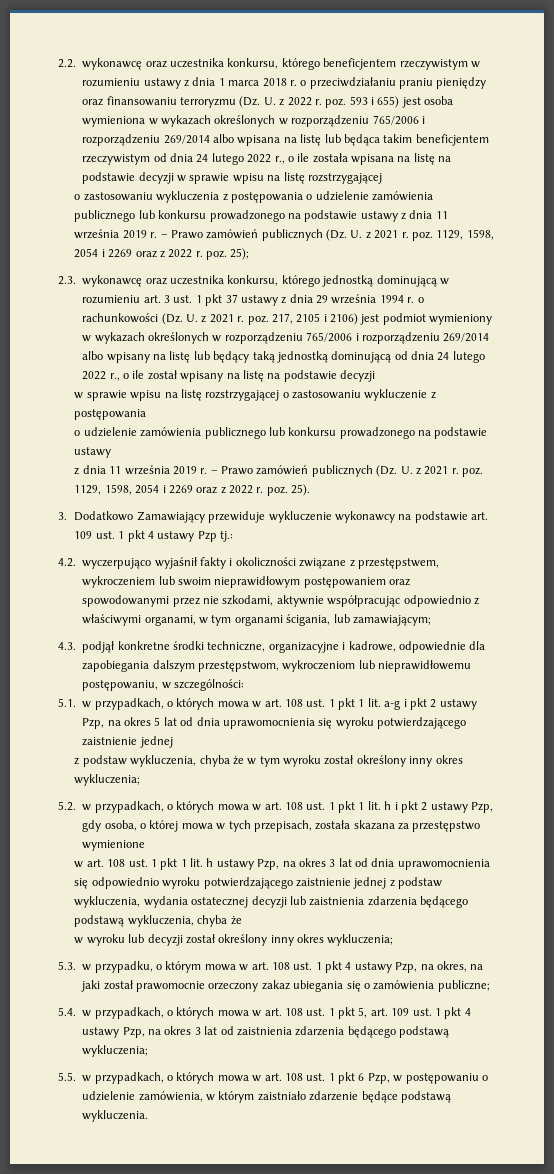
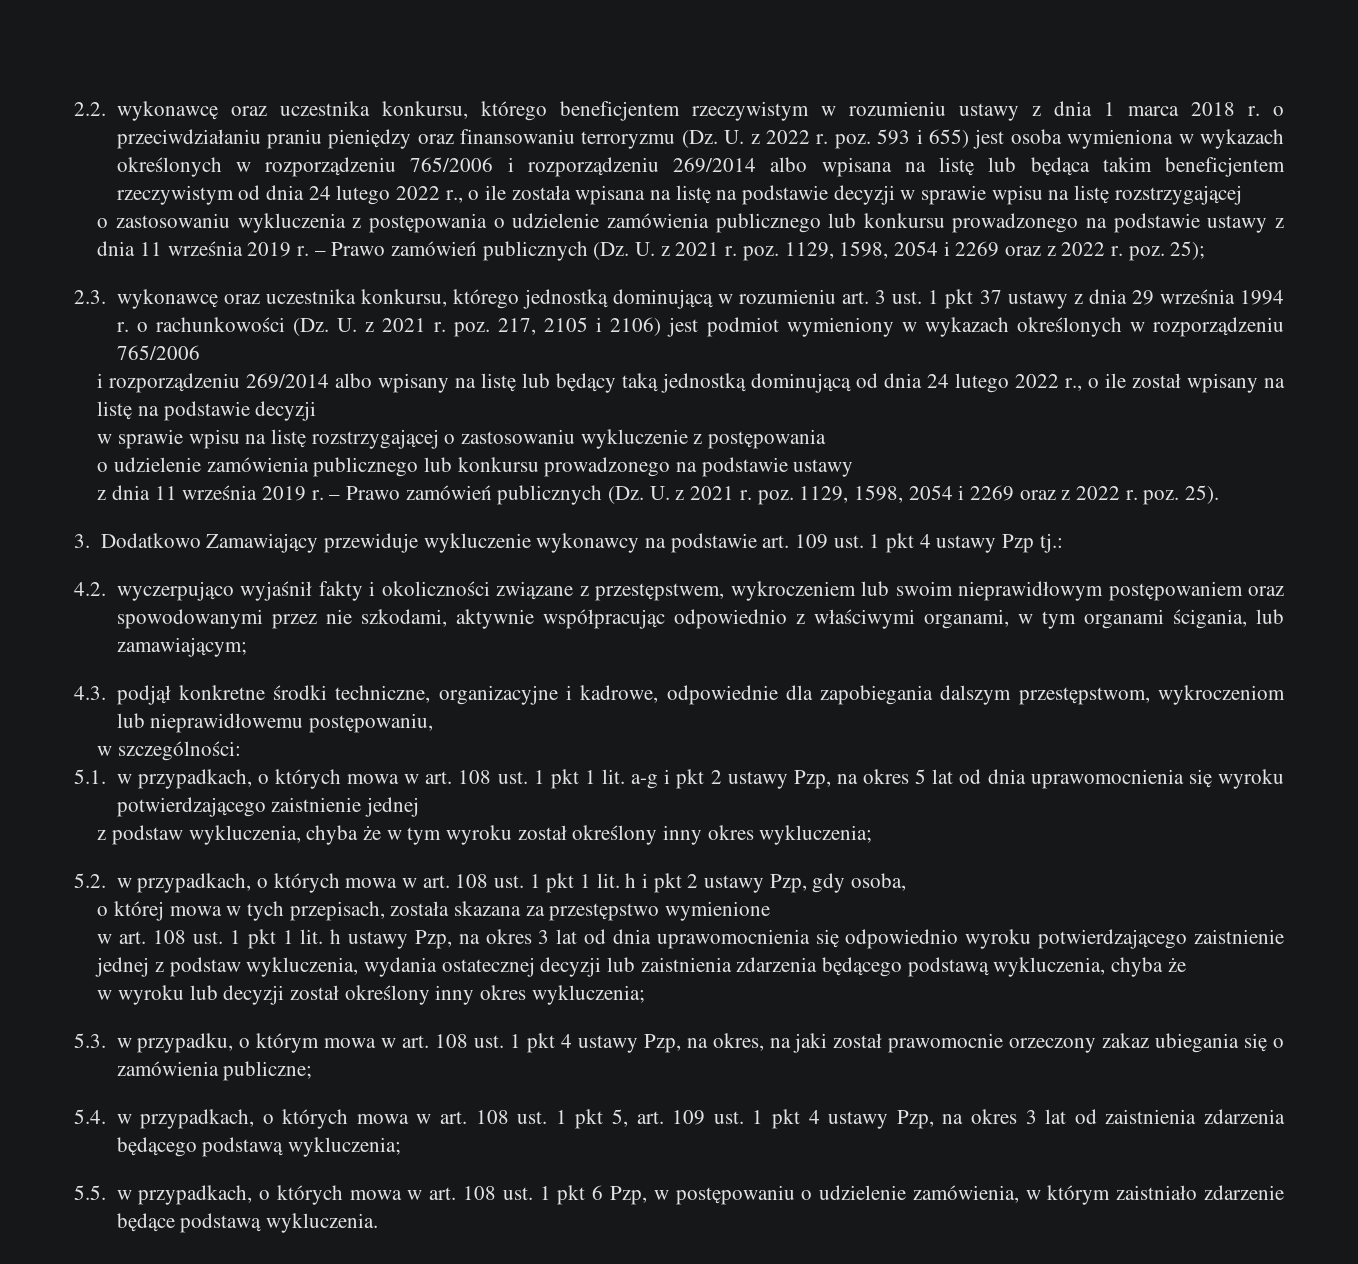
(353, 337) none -> (200, 352) //
(159, 685) none -> (433, 723) //
(137, 825) none -> (906, 882) //

